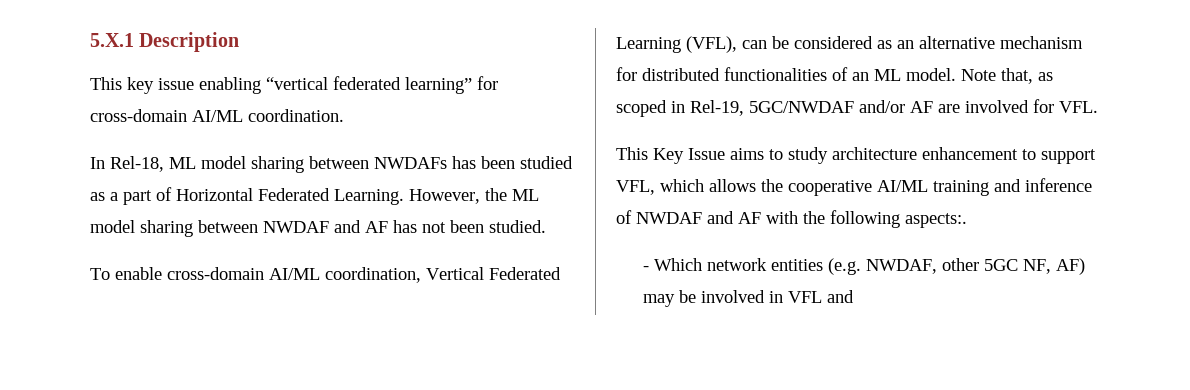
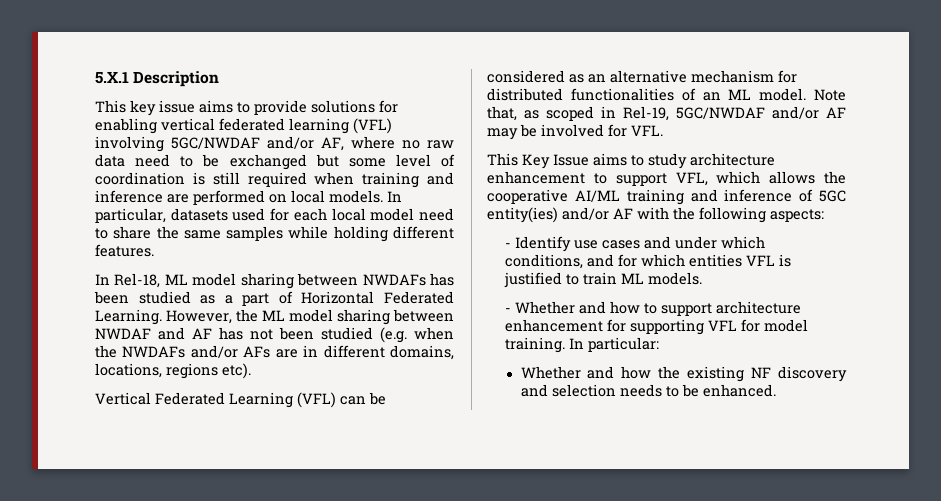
[199,76,498,94] [90,109,344,122] enabling “vertical federated learning” for cross-domain AI/ML coordination. -> [199,100,398,115] [95,118,392,134] [95,136,454,152] [95,154,455,170] [95,172,454,188] [95,190,402,205] [95,208,455,223] [95,226,454,242] [95,244,154,257] aims to provide solutions for enabling vertical federated learning (VFL) involving 5GC/NWDAF and/or AF, where no raw data need to be exchanged but some level of coordination is still required when training and inference are performed on local models. In particular, datasets used for each local model need to share the same samples while holding different features.
[489,220,546,233] [90,267,421,283] studied. // To enable cross-domain AI/ML coordination, -> [321,327,454,343] [95,345,454,360] [95,363,251,379] studied (e.g. when the NWDAFs and/or AFs are in different domains, locations, regions etc). //
[686,36,737,53] (VFL), -> [297,392,336,408] (VFL)
[938,104,960,113] are -> [487,124,537,140] may be
[636,211,734,224] NWDAF and -> [819,190,846,202] [487,207,609,223] 5GC entity(ies) and/or
[905,213,967,228] [643,258,1086,275] [643,290,855,307] aspects:. // - Which network entities (e.g. NWDAF, other 5GC NF, AF) may be involved in VFL and -> [770,209,824,222] [504,236,765,252] [504,254,791,269] [503,272,702,288] [504,301,801,316] [504,319,808,335] [504,337,659,353] [520,366,847,382] [520,384,776,397] aspects: // - Identify use cases and under which conditions, and for which entities VFL is justified to train ML models. // - Whether and how to support architecture enhancement for supporting VFL for model training. In particular: // Whether and how the existing NF discovery and selection needs to be enhanced.

